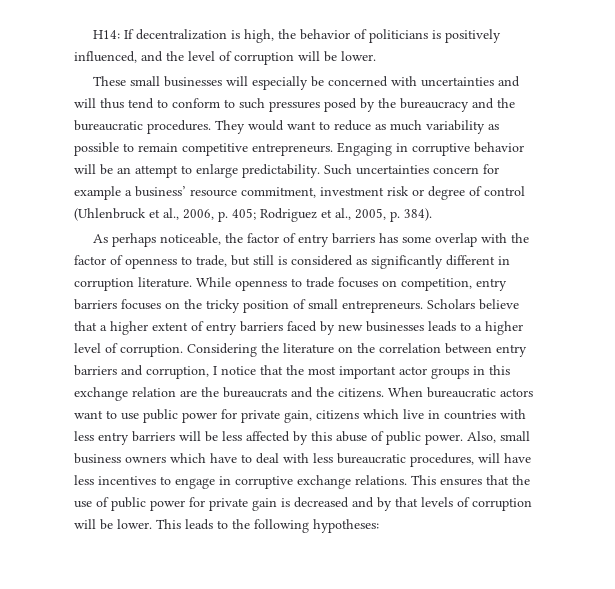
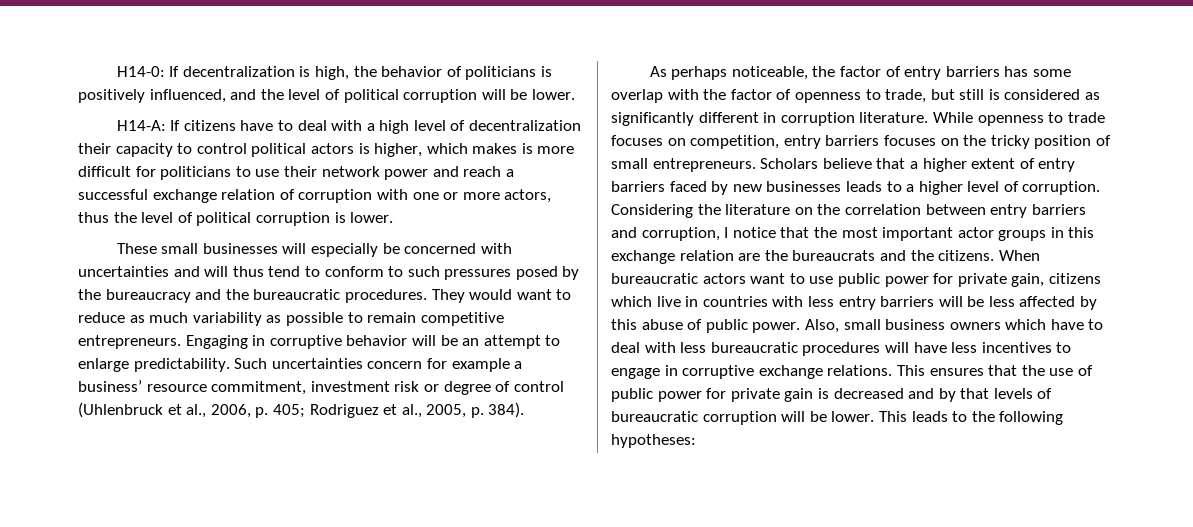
[93,30,121,39] H14: -> [116,66,165,77] H14-0:
[234,51,376,65] corruption will be lower. -> [343,89,575,103] [116,120,582,134] [78,143,575,157] [78,166,514,180] [78,189,552,203] [78,212,394,226] political corruption will be lower. // H14-A: If citizens have to deal with a high level of decentralization their capacity to control political actors is higher, which makes is more difficult for politicians to use their network power and reach a successful exchange relation of corruption with one or more actors, thus the level of political corruption is lower.
[410,453,474,467] procedures, -> [802,342,881,356] procedures
(470, 502) none -> [611,411,698,422] bureaucratic

